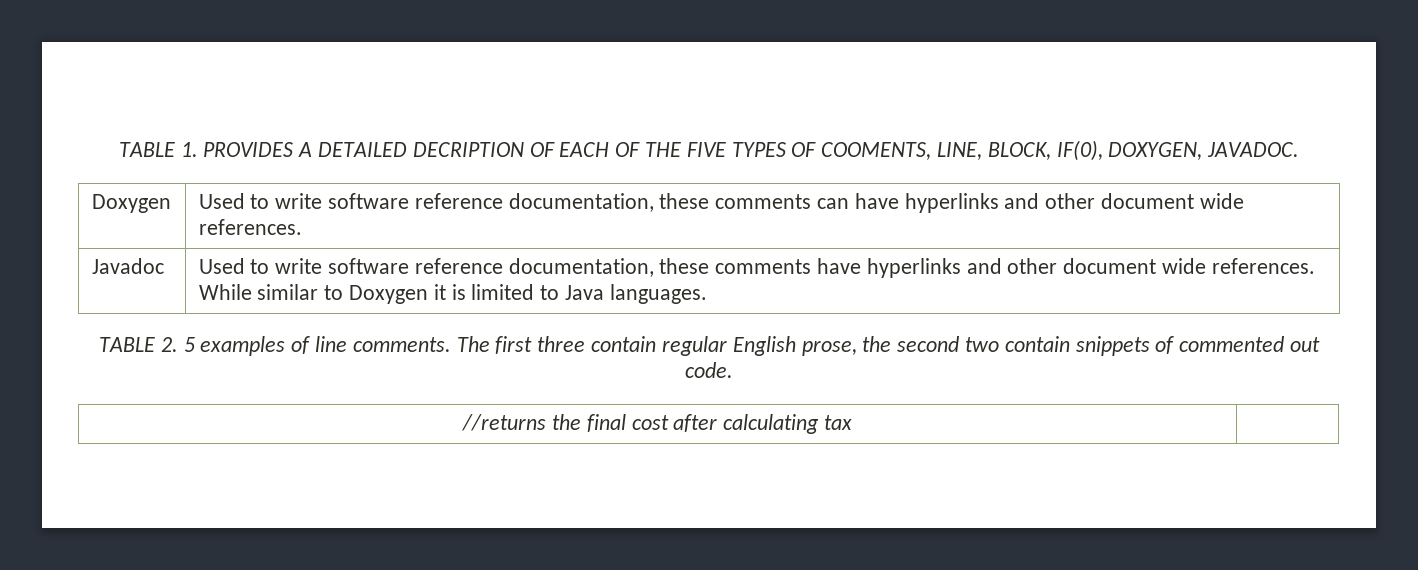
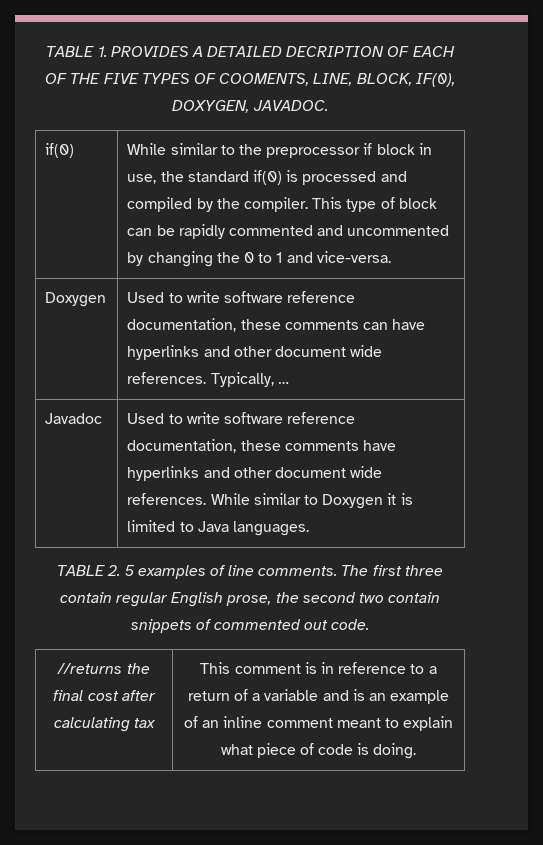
(1300, 149) none -> [45,143,75,158] [127,143,432,158] [127,170,407,185] [127,197,437,212] [127,224,450,239] [127,251,391,267] // if(0) | While similar to the preprocessor if block in use, the standard if(0) is processed and compiled by the compiler. This type of block can be rapidly commented and uncommented by changing the 0 to 1 and vice-versa.
(302, 227) none -> [210,372,289,387] Typically, …
(852, 422) none -> [200,662,437,674] [187,689,450,704] [183,716,454,731] [220,743,417,759] This comment is in reference to a return of a variable and is an example of an inline comment meant to explain what piece of code is doing.

